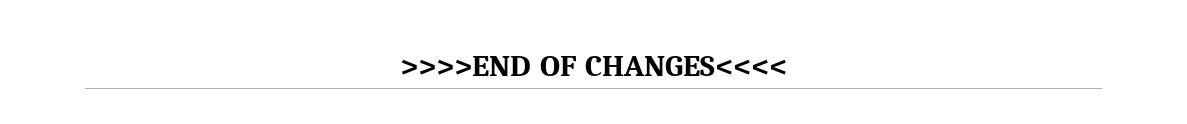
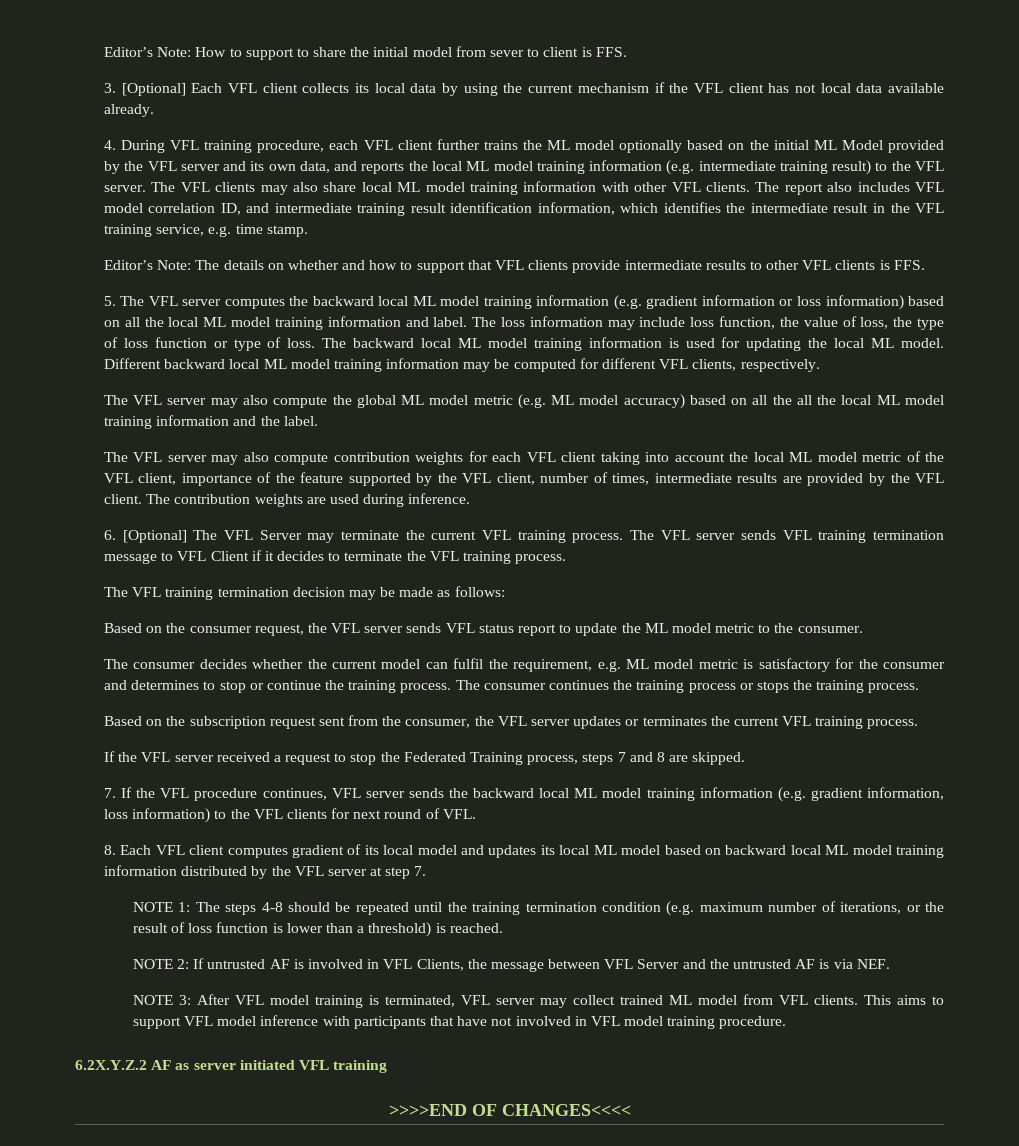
(400, 66) none -> [103,46,627,60] [103,82,945,96] [103,104,154,117] [103,139,945,153] [103,160,945,175] [103,181,944,195] [103,202,945,216] [103,224,308,237] [103,260,925,273] [103,295,945,310] [103,316,945,330] [103,337,944,351] [103,358,820,372] [103,394,945,409] [103,415,318,429] [103,451,944,465] [103,472,944,486] [103,493,471,507] [103,530,945,543] [103,550,567,564] [103,586,505,600] [103,623,863,636] [103,658,945,672] [103,680,920,693] [103,715,919,729] [103,751,746,765] [103,787,945,802] [103,808,476,823] [103,844,945,858] [103,865,427,879] [132,901,944,916] [132,922,503,937] [132,958,890,972] [132,994,944,1008] [132,1015,787,1029] [75,1060,388,1073] Editor’s Note: How to support to share the initial model from sever to client is FFS. // 3. [Optional] Each VFL client collects its local data by using the current mechanism if the VFL client has not local data available already. // 4. During VFL training procedure, each VFL client further trains the ML model optionally based on the initial ML Model provided by the VFL server and its own data, and reports the local ML model training information (e.g. intermediate training result) to the VFL server. The VFL clients may also share local ML model training information with other VFL clients. The report also includes VFL model correlation ID, and intermediate training result identification information, which identifies the intermediate result in the VFL training service, e.g. time stamp. // Editor’s Note: The details on whether and how to support that VFL clients provide intermediate results to other VFL clients is FFS. // 5. The VFL server computes the backward local ML model training information (e.g. gradient information or loss information) based on all the local ML model training information and label. The loss information may include loss function, the value of loss, the type of loss function or type of loss. The backward local ML model training information is used for updating the local ML model. Different backward local ML model training information may be computed for different VFL clients, respectively. // The VFL server may also compute the global ML model metric (e.g. ML model accuracy) based on all the all the local ML model training information and the label. // The VFL server may also compute contribution weights for each VFL client taking into account the local ML model metric of the VFL client, importance of the feature supported by the VFL client, number of times, intermediate results are provided by the VFL client. The contribution weights are used during inference. // 6. [Optional] The VFL Server may terminate the current VFL training process. The VFL server sends VFL training termination message to VFL Client if it decides to terminate the VFL training process. // The VFL training termination decision may be made as follows: // Based on the consumer request, the VFL server sends VFL status report to update the ML model metric to the consumer. // The consumer decides whether the current model can fulfil the requirement, e.g. ML model metric is satisfactory for the consumer and determines to stop or continue the training process. The consumer continues the training process or stops the training process. // Based on the subscription request sent from the consumer, the VFL server updates or terminates the current VFL training process. // If the VFL server received a request to stop the Federated Training process, steps 7 and 8 are skipped. // 7. If the VFL procedure continues, VFL server sends the backward local ML model training information (e.g. gradient information, loss information) to the VFL clients for next round of VFL. // 8. Each VFL client computes gradient of its local model and updates its local ML model based on backward local ML model training information distributed by the VFL server at step 7. // NOTE 1: The steps 4-8 should be repeated until the training termination condition (e.g. maximum number of iterations, or the result of loss function is lower than a threshold) is reached. // NOTE 2: If untrusted AF is involved in VFL Clients, the message between VFL Server and the untrusted AF is via NEF. // NOTE 3: After VFL model training is terminated, VFL server may collect trained ML model from VFL clients. This aims to support VFL model inference with participants that have not involved in VFL model training procedure. // 6.2X.Y.Z.2 AF as server initiated VFL training //

